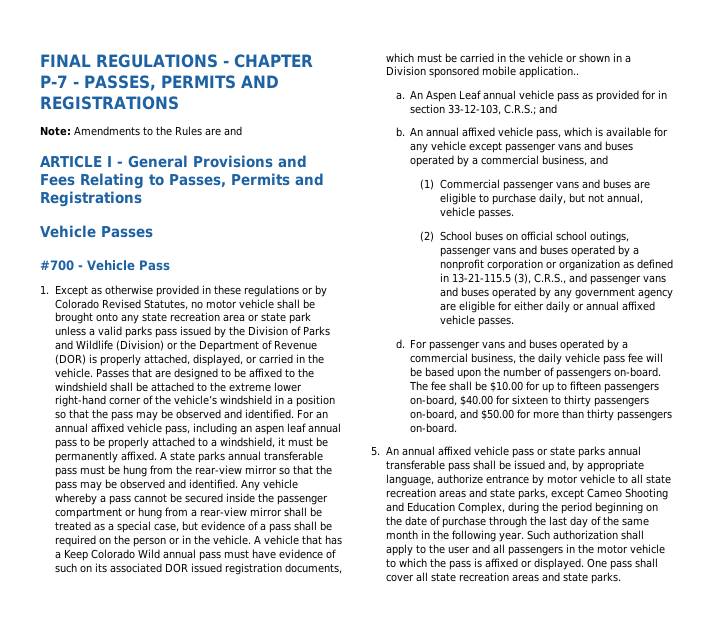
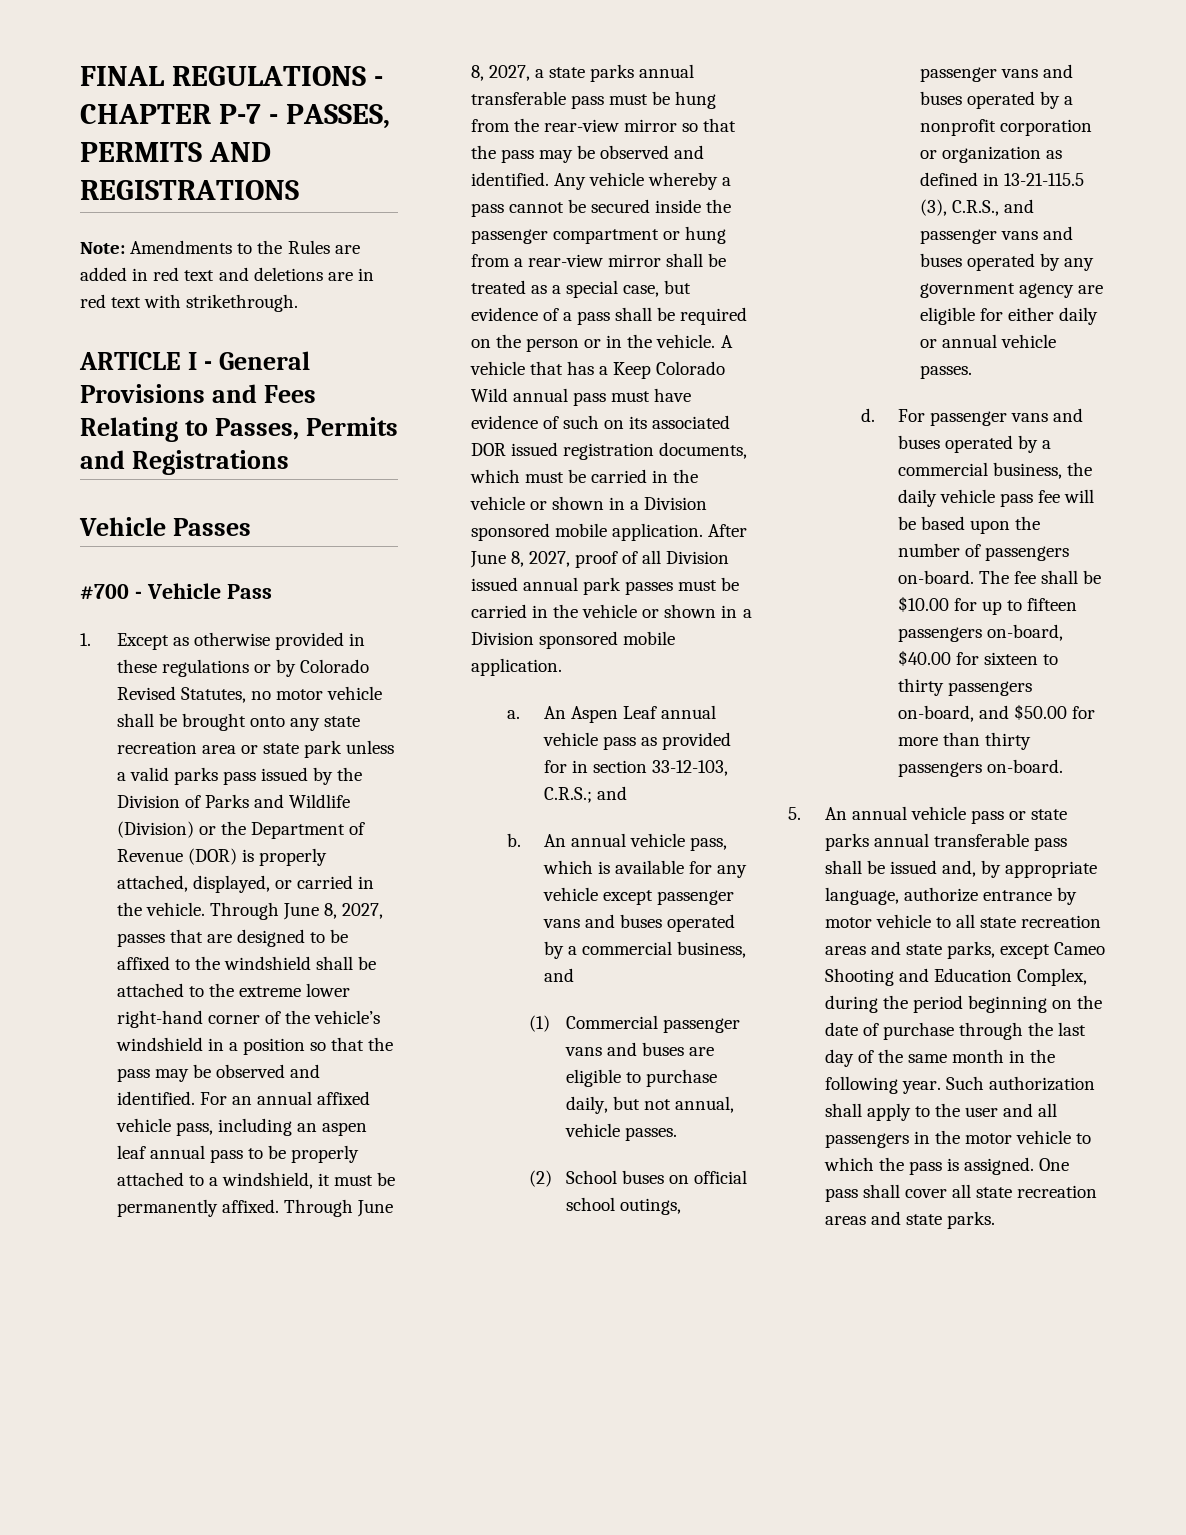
[224,126,242,136] and -> [80,267,374,281] [80,294,299,312] added in red text and deletions are in red text with strikethrough.
[95,368,129,378] Passes -> [209,902,384,920] [116,933,165,947] Through June 8, 2027, passes
[159,451,167,460] A -> [283,1199,394,1217] [470,65,544,81] Through June 8, 2027, a
[518,66,579,78] application.. -> [611,523,748,541] [469,550,730,568] [470,577,740,595] [470,604,752,618] [470,631,675,649] [470,658,562,676] application. After June 8, 2027, proof of all Division issued annual park passes must be carried in the vehicle or shown in a Division sponsored mobile application.
[462,127,496,137] affixed -> (627, 840) none
[621,301,655,311] affixed -> (998, 341) none
[437,446,471,456] affixed -> (907, 813) none
[484,558,584,570] affixed or displayed. -> [964,1157,1035,1175] assigned.

